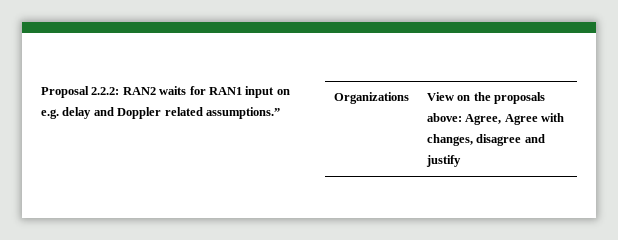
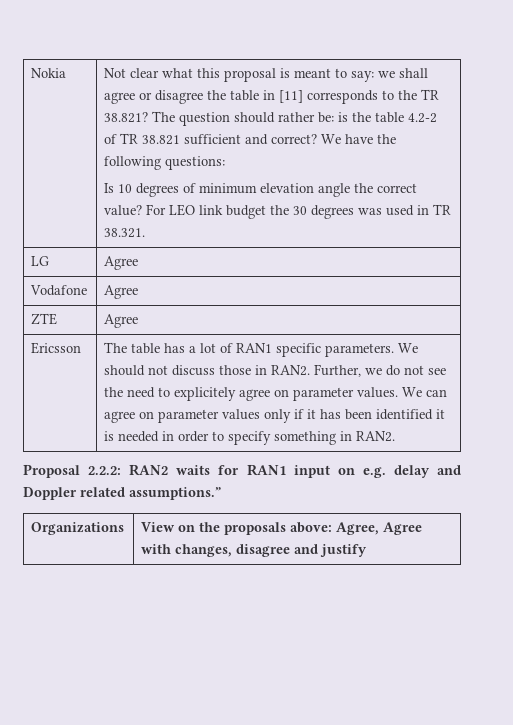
(41, 92) none -> [31,68,67,78] [104,68,429,82] [104,89,440,104] [104,111,438,126] [104,133,397,145] [104,156,226,170] [104,183,418,197] [104,204,452,219] [104,228,146,238] [31,256,50,266] [104,256,139,270] [30,285,88,296] [104,285,139,299] [31,313,58,325] [104,314,139,328] [31,342,82,354] [104,342,419,357] [104,364,447,377] [104,387,448,401] [104,409,446,423] [104,431,396,445] Nokia | Not clear what this proposal is meant to say: we shall agree or disagree the table in [11] corresponds to the TR 38.821? The question should rather be: is the table 4.2-2 of TR 38.821 sufficient and correct? We have the following questions: // Is 10 degrees of minimum elevation angle the correct value? For LEO link budget the 30 degrees was used in TR 38.321. // LG | Agree // Vodafone | Agree // ZTE | Agree // Ericsson | The table has a lot of RAN1 specific parameters. We should not discuss those in RAN2. Further, we do not see the need to explicitely agree on parameter values. We can agree on parameter values only if it has been identified it is needed in order to specify something in RAN2. //

